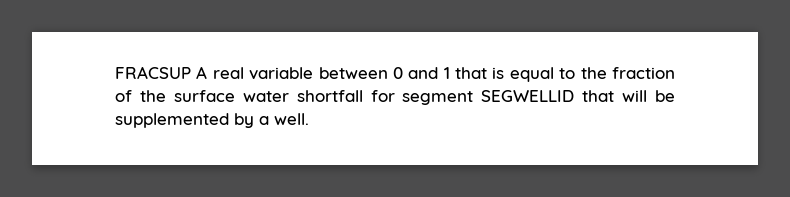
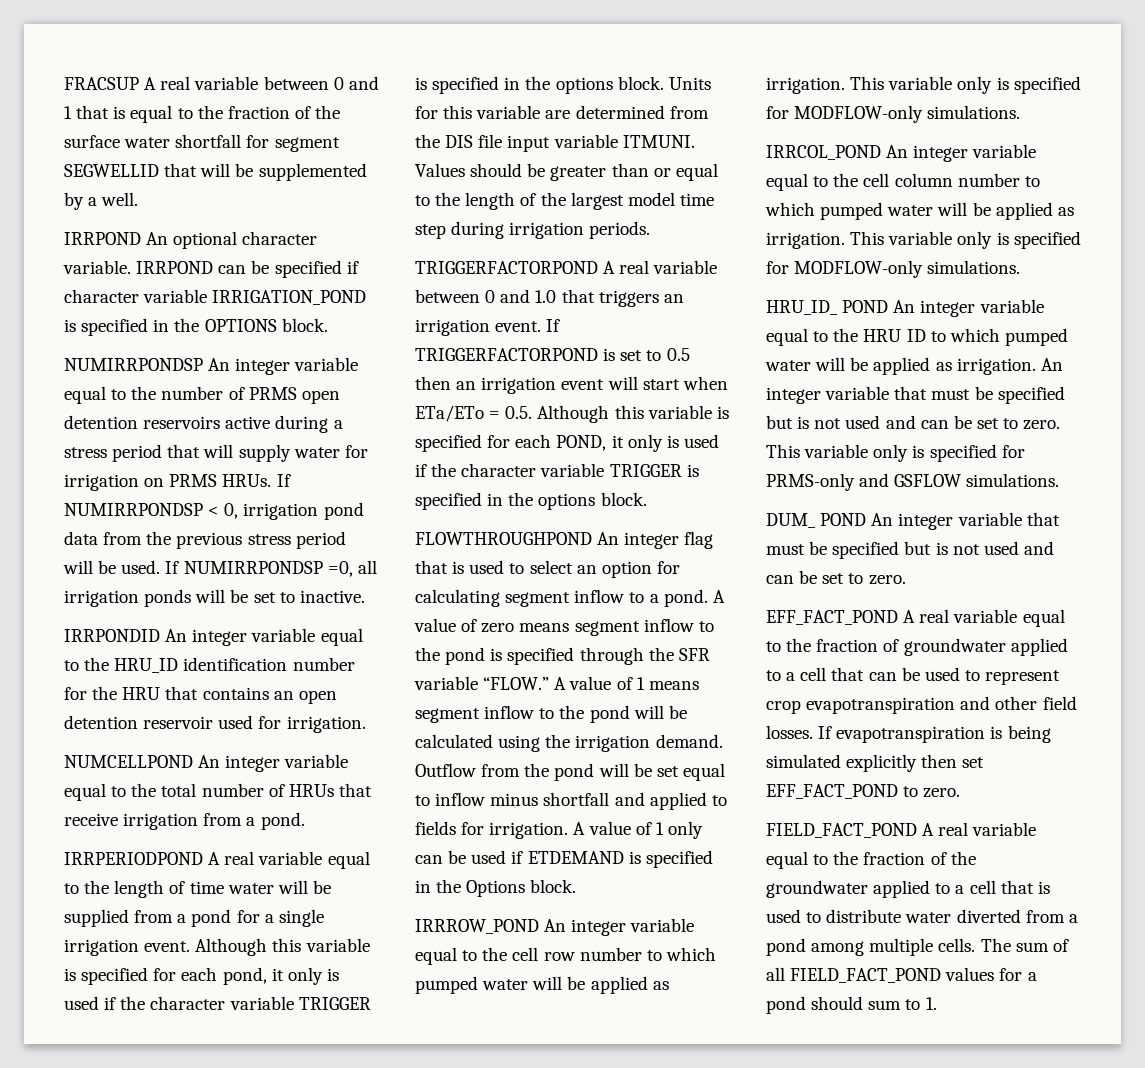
(309, 119) none -> [64,231,318,249] [63,260,359,278] [64,289,367,305] [64,318,328,336] [64,357,359,375] [64,386,340,404] [64,415,343,433] [64,444,368,462] [64,474,291,491] [64,502,364,520] [64,531,346,549] [63,560,377,577] [64,589,365,607] [64,628,363,646] [64,657,355,673] [64,686,337,704] [64,715,366,733] [64,754,349,772] [64,783,372,801] [64,812,305,830] [64,851,370,869] [64,880,331,898] [64,909,324,927] [64,938,370,956] [64,967,339,985] [64,996,371,1010] [415,76,711,94] [415,105,709,119] [415,134,695,152] [415,163,718,181] [415,192,714,210] [415,221,651,239] [415,260,718,274] [415,289,684,307] [415,319,561,336] [415,348,690,361] [415,376,728,394] [415,405,729,423] [415,434,719,452] [415,463,699,477] [415,492,647,510] [415,531,714,549] [415,560,680,578] [415,589,725,607] [414,618,714,636] [415,647,710,665] [414,676,699,690] [415,705,687,723] [415,734,723,752] [415,763,725,781] [415,792,727,810] [415,821,703,839] [415,850,713,868] [415,879,577,897] [415,918,695,936] [415,947,716,965] [415,976,669,994] [766,76,1081,94] [766,105,1021,123] [766,144,1037,162] [766,173,1040,191] [765,202,1074,220] [766,231,1081,249] [766,260,1021,278] [766,299,1044,317] [766,328,1068,346] [765,357,1063,375] [766,386,1065,404] [766,415,1061,430] [766,444,1025,462] [766,473,1060,491] [766,512,1060,530] [766,541,1054,559] [766,570,906,585] [766,609,1065,627] [766,638,1068,656] [766,667,1061,685] [766,696,1077,714] [766,725,1051,743] [766,754,985,772] [766,784,961,799] [766,822,1037,838] [766,851,976,869] [766,880,1050,898] [766,909,1078,923] [766,938,1069,956] [766,967,1037,983] [766,996,937,1014] // IRRPOND An optional character variable. IRRPOND can be specified if character variable IRRIGATION_POND is specified in the OPTIONS block. // NUMIRRPONDSP An integer variable equal to the number of PRMS open detention reservoirs active during a stress period that will supply water for irrigation on PRMS HRUs. If NUMIRRPONDSP < 0, irrigation pond data from the previous stress period will be used. If NUMIRRPONDSP =0, all irrigation ponds will be set to inactive. // IRRPONDID An integer variable equal to the HRU_ID identification number for the HRU that contains an open detention reservoir used for irrigation. // NUMCELLPOND An integer variable equal to the total number of HRUs that receive irrigation from a pond. // IRRPERIODPOND A real variable equal to the length of time water will be supplied from a pond for a single irrigation event. Although this variable is specified for each pond, it only is used if the character variable TRIGGER is specified in the options block. Units for this variable are determined from the DIS file input variable ITMUNI. Values should be greater than or equal to the length of the largest model time step during irrigation periods. // TRIGGERFACTORPOND A real variable between 0 and 1.0 that triggers an irrigation event. If TRIGGERFACTORPOND is set to 0.5 then an irrigation event will start when ETa/ETo = 0.5. Although this variable is specified for each POND, it only is used if the character variable TRIGGER is specified in the options block. // FLOWTHROUGHPOND An integer flag that is used to select an option for calculating segment inflow to a pond. A value of zero means segment inflow to the pond is specified through the SFR variable “FLOW.” A value of 1 means segment inflow to the pond will be calculated using the irrigation demand. Outflow from the pond will be set equal to inflow minus shortfall and applied to fields for irrigation. A value of 1 only can be used if ETDEMAND is specified in the Options block. // IRRROW_POND An integer variable equal to the cell row number to which pumped water will be applied as irrigation. This variable only is specified for MODFLOW-only simulations. // IRRCOL_POND An integer variable equal to the cell column number to which pumped water will be applied as irrigation. This variable only is specified for MODFLOW-only simulations. // HRU_ID_ POND An integer variable equal to the HRU ID to which pumped water will be applied as irrigation. An integer variable that must be specified but is not used and can be set to zero. This variable only is specified for PRMS-only and GSFLOW simulations. // DUM_ POND An integer variable that must be specified but is not used and can be set to zero. // EFF_FACT_POND A real variable equal to the fraction of groundwater applied to a cell that can be used to represent crop evapotranspiration and other field losses. If evapotranspiration is being simulated explicitly then set EFF_FACT_POND to zero. // FIELD_FACT_POND A real variable equal to the fraction of the groundwater applied to a cell that is used to distribute water diverted from a pond among multiple cells. The sum of all FIELD_FACT_POND values for a pond should sum to 1.

